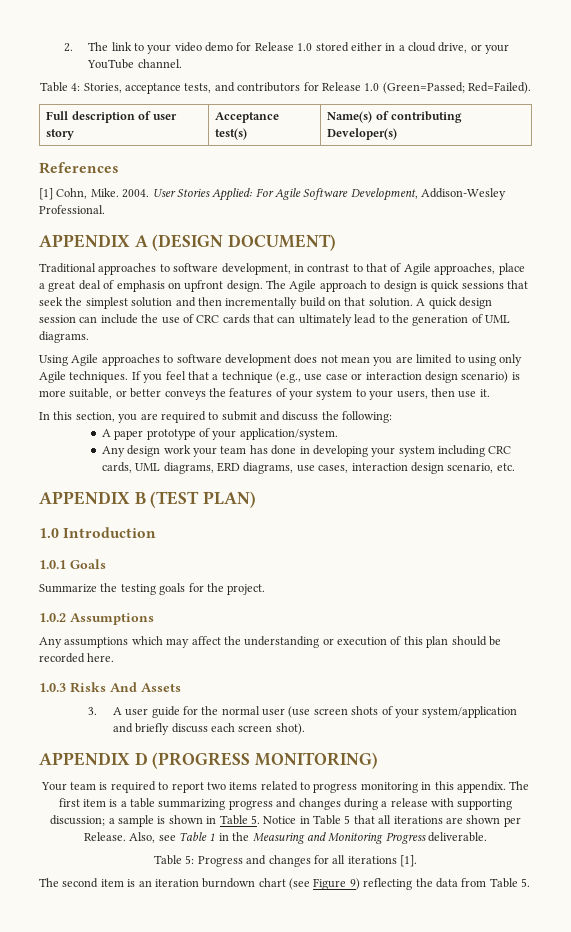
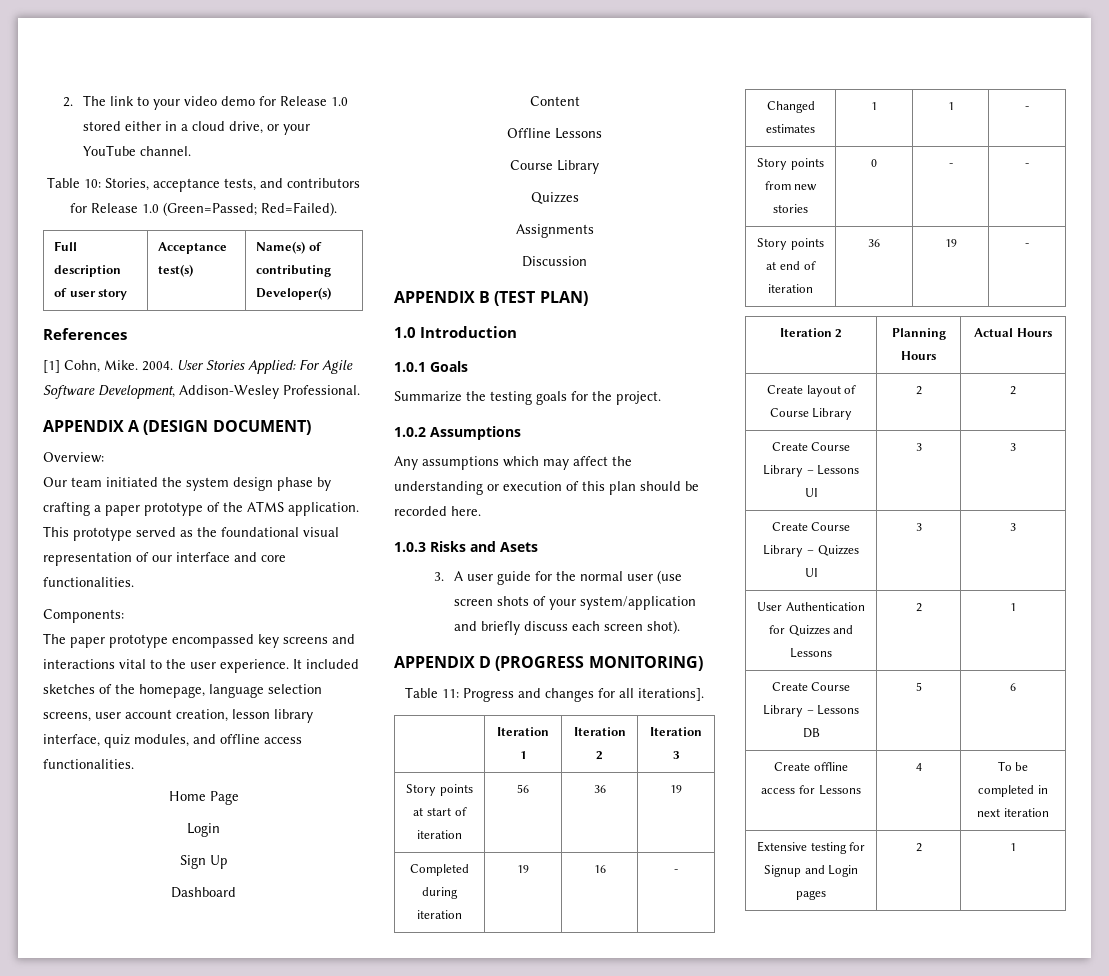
[71,83,81,91] 4: -> [84,179,101,188] 10:
[39,263,525,275] [39,280,528,292] [39,297,492,309] [39,314,510,326] [39,331,89,343] [39,354,523,366] [39,371,520,383] [39,388,490,400] [39,411,393,423] [101,428,338,440] [101,445,512,457] [101,462,515,474] Traditional approaches to software development, in contrast to that of Agile approaches, place a great deal of emphasis on upfront design. The Agile approach to design is quick sessions that seek the simplest solution and then incrementally build on that solution. A quick design session can include the use of CRC cards that can ultimately lead to the generation of UML diagrams. // Using Agile approaches to software development does not mean you are limited to using only Agile techniques. If you feel that a technique (e.g., use case or interaction design scenario) is more suitable, or better conveys the features of your system to your users, then use it. // In this section, you are required to submit and discuss the following: // A paper prototype of your application/system. // Any design work your team has done in developing your system including CRC cards, UML diagrams, ERD diagrams, use cases, interaction design scenario, etc. -> [43,452,104,463] [43,477,331,491] [43,501,359,516] [43,526,339,541] [43,552,286,566] [43,577,134,587] [43,609,124,623] [43,633,355,648] [43,659,359,673] [43,684,322,698] [43,709,313,723] [43,734,302,748] [43,759,134,769] [168,791,239,805] [187,823,220,837] [179,855,228,869] [171,887,236,898] [529,96,580,106] [507,128,602,139] [510,160,599,174] [530,192,579,204] [515,224,594,238] [522,256,587,267] Overview: // Our team initiated the system design phase by crafting a paper prototype of the ATMS application. This prototype served as the foundational visual representation of our interface and core functionalities. // Components: // The paper prototype encompassed key screens and interactions vital to the user experience. It included sketches of the homepage, language selection screens, user account creation, lesson library interface, quiz modules, and offline access functionalities. // Home Page // Login // Sign Up // Dashboard // Content // Offline Lessons // Course Library // Quizzes // Assignments // Discussion
[110,682,181,692] And Assets -> [470,541,538,552] and Asets
[40,781,530,793] [58,798,513,810] [50,815,521,827] [83,832,488,844] [154,855,195,865] Your team is required to report two items related to progress monitoring in this appendix. The first item is a table summarizing progress and changes during a release with supporting discussion; a sample is shown in Table 5. Notice in Table 5 that all iterations are shown per Release. Also, see Table 1 in the Measuring and Monitoring Progress deliverable. // Table 5: -> [405,687,459,698] Table 11:
[347,855,417,867] [39,878,530,890] iterations [1]. // The second item is an iteration burndown chart (see Figure 9) reflecting the data from Table 5. -> [638,688,704,701] [497,727,549,736] [519,751,527,759] [573,727,626,736] [596,751,603,760] [650,727,702,736] [672,751,680,759] [406,784,473,796] [413,807,467,816] [417,830,462,839] [517,784,529,793] [593,785,606,793] [670,785,682,793] [410,864,469,876] [422,887,458,899] [417,910,462,919] [517,865,529,873] [593,865,606,873] [674,869,678,873] [766,101,815,113] [766,124,815,133] [871,102,877,110] [947,102,954,110] [1025,106,1029,110] [757,158,824,170] [764,181,818,191] [773,204,808,213] [871,159,877,167] [948,163,953,167] [1025,163,1029,167] [757,238,824,250] [766,261,816,270] [768,284,813,293] [868,239,880,247] [944,239,957,247] [1025,243,1029,247] [779,328,843,338] [891,328,946,340] [901,351,936,360] [974,328,1052,337] [766,385,857,397] [769,408,853,420] [915,386,922,395] [1010,386,1016,395] [771,442,851,451] [762,465,860,477] [804,488,818,497] [915,443,922,451] [1010,443,1016,451] [771,522,851,531] [763,545,859,557] [804,568,818,577] [915,523,922,531] [1010,523,1016,531] [757,602,865,611] [768,625,854,636] [790,648,832,658] [915,603,922,612] [1010,603,1016,611] [771,682,851,691] [762,705,860,717] [802,728,820,738] [915,682,922,691] [1010,683,1016,691] [774,762,848,771] [761,785,861,795] [915,763,922,771] [997,761,1029,771] [978,785,1048,797] [977,808,1049,817] [756,841,866,854] [763,865,859,877] [796,890,826,900] [915,843,922,852] [1010,843,1016,851] iterations]. // | Iteration 1 | Iteration 2 | Iteration 3 // Story points at start of iteration | 56 | 36 | 19 // Completed during iteration | 19 | 16 | - // Changed estimates | 1 | 1 | - // Story points from new stories | 0 | - | - // Story points at end of iteration | 36 | 19 | - // Iteration 2 | Planning Hours | Actual Hours // Create layout of Course Library | 2 | 2 // Create Course Library – Lessons UI | 3 | 3 // Create Course Library – Quizzes UI | 3 | 3 // User Authentication for Quizzes and Lessons | 2 | 1 // Create Course Library – Lessons DB | 5 | 6 // Create offline access for Lessons | 4 | To be completed in next iteration // Extensive testing for Signup and Login pages | 2 | 1

